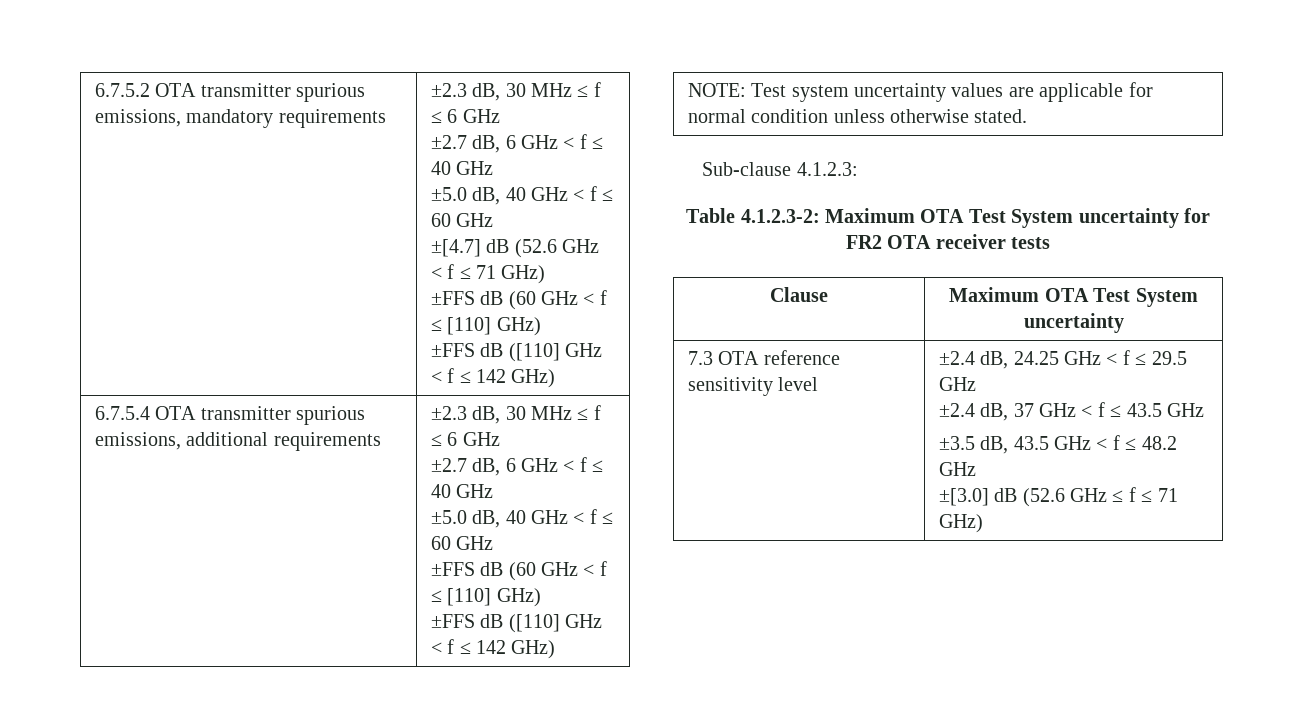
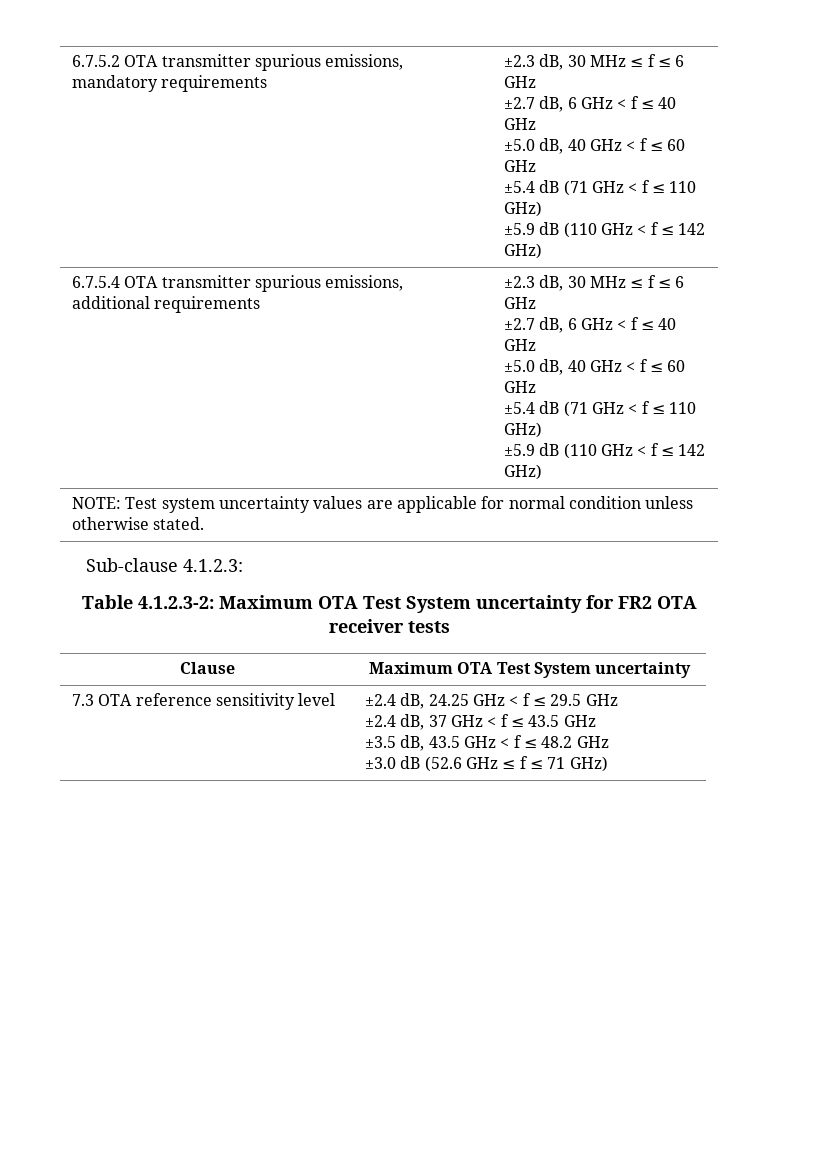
[430,239,599,258] [430,264,546,284] [430,290,607,310] [430,317,541,336] [430,343,560,362] ±[4.7] dB (52.6 GHz < f ≤ 71 GHz) // ±FFS dB (60 GHz < f ≤ [110] GHz) // ±FFS dB ([110] -> [504,180,697,196] [504,201,543,217] [504,222,597,238] ±5.4 dB (71 GHz < f ≤ 110 GHz) // ±5.9 dB (110
[430,561,607,581] [430,588,541,607] [430,614,560,633] ±FFS dB (60 GHz < f ≤ [110] GHz) // ±FFS dB ([110] -> [504,401,697,417] [504,422,543,438] [504,443,597,459] ±5.4 dB (71 GHz < f ≤ 110 GHz) // ±5.9 dB (110
[938,488,989,506] ±[3.0] -> [365,757,397,769] ±3.0

